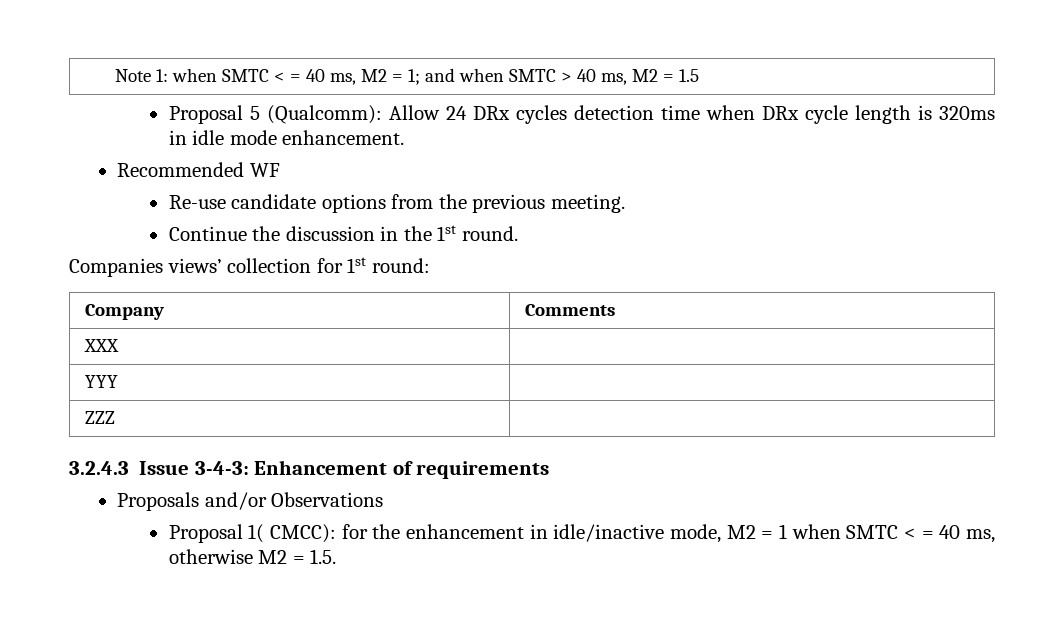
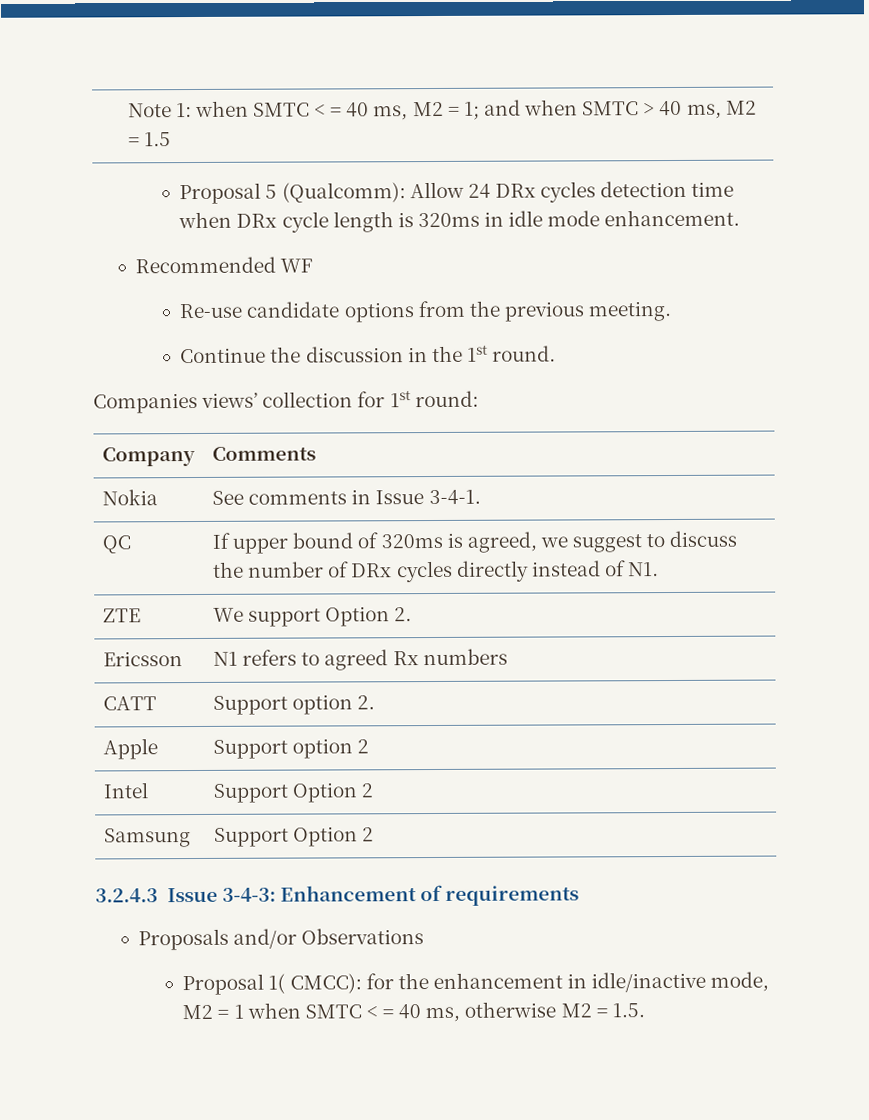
[83,339,119,352] [84,375,118,388] [84,411,115,424] XXX | // YYY | // ZZZ | -> [101,489,158,506] [211,489,481,506] [101,535,131,554] [211,530,738,554] [212,560,660,583] [102,608,141,623] [212,606,413,627] [102,651,183,667] [212,648,508,671] [102,696,157,711] [212,694,376,715] [102,738,158,760] [212,738,370,759] [102,782,148,799] [212,782,374,803] [103,828,191,848] [213,826,375,847] Nokia | See comments in Issue 3-4-1. // QC | If upper bound of 320ms is agreed, we suggest to discuss the number of DRx cycles directly instead of N1. // ZTE | We support Option 2. // Ericsson | N1 refers to agreed Rx numbers // CATT | Support option 2. // Apple | Support option 2 // Intel | Support Option 2 // Samsung | Support Option 2

